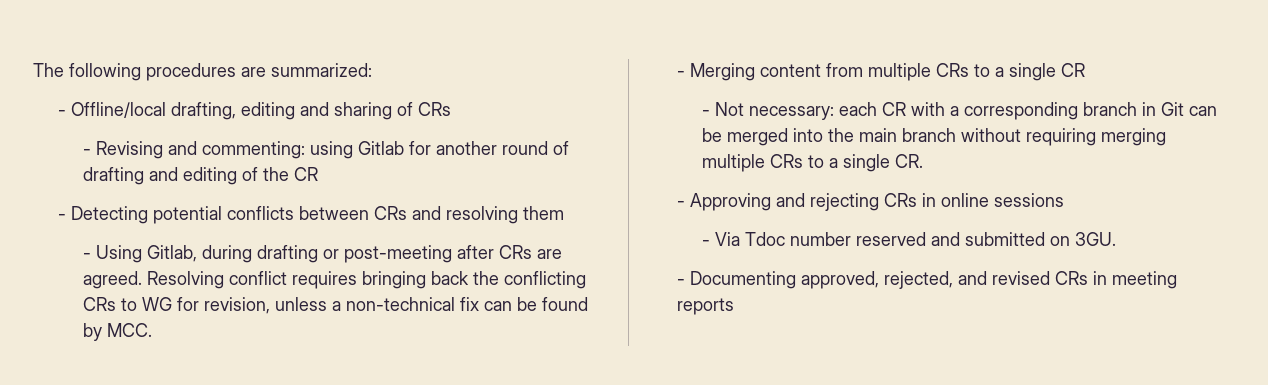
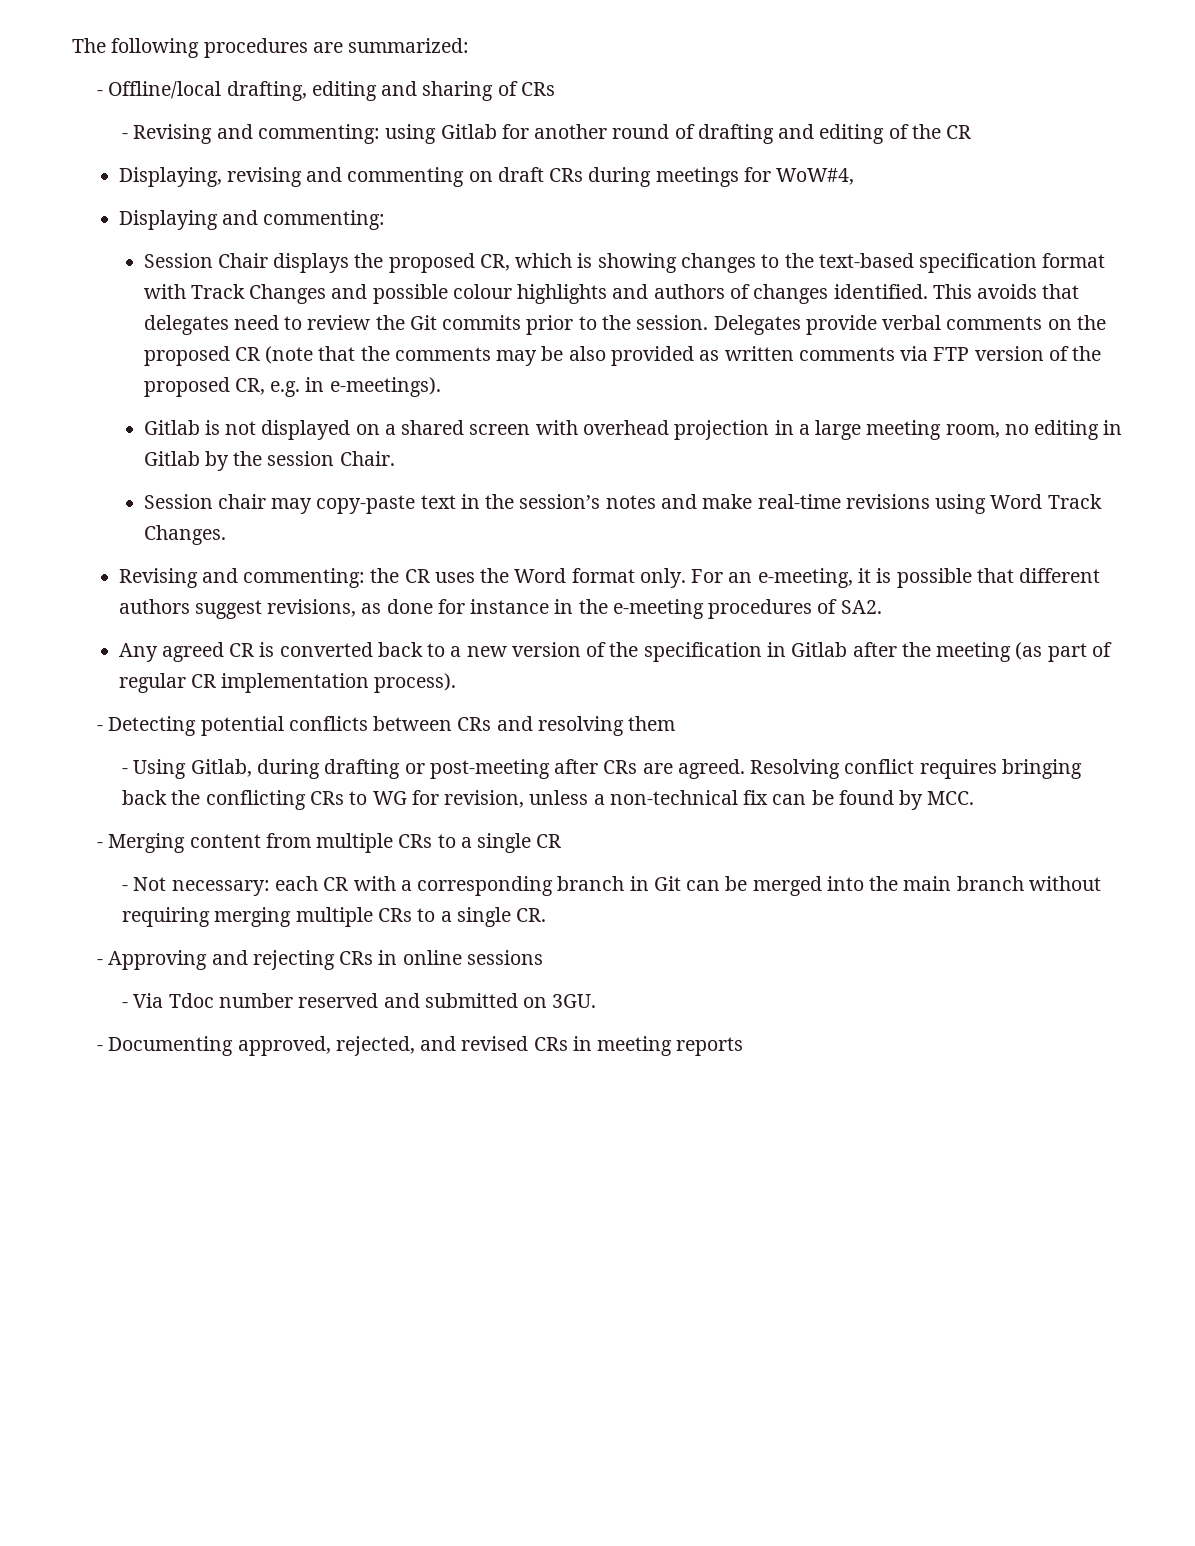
(319, 174) none -> [118,167,855,187] [118,210,386,230] [143,253,1106,273] [143,284,1080,304] [143,315,1106,335] [143,346,1102,366] [143,377,441,397] [143,420,1123,440] [143,451,395,471] [143,494,1102,514] [143,525,226,545] [118,568,1101,588] [118,599,882,619] [118,642,1112,662] [118,673,457,693] // Displaying, revising and commenting on draft CRs during meetings for WoW#4, // Displaying and commenting: // Session Chair displays the proposed CR, which is showing changes to the text-based specification format with Track Changes and possible colour highlights and authors of changes identified. This avoids that delegates need to review the Git commits prior to the session. Delegates provide verbal comments on the proposed CR (note that the comments may be also provided as written comments via FTP version of the proposed CR, e.g. in e-meetings). // Gitlab is not displayed on a shared screen with overhead projection in a large meeting room, no editing in Gitlab by the session Chair. // Session chair may copy-paste text in the session’s notes and make real-time revisions using Word Track Changes. // Revising and commenting: the CR uses the Word format only. For an e-meeting, it is possible that different authors suggest revisions, as done for instance in the e-meeting procedures of SA2. // Any agreed CR is converted back to a new version of the specification in Gitlab after the meeting (as part of regular CR implementation process).

